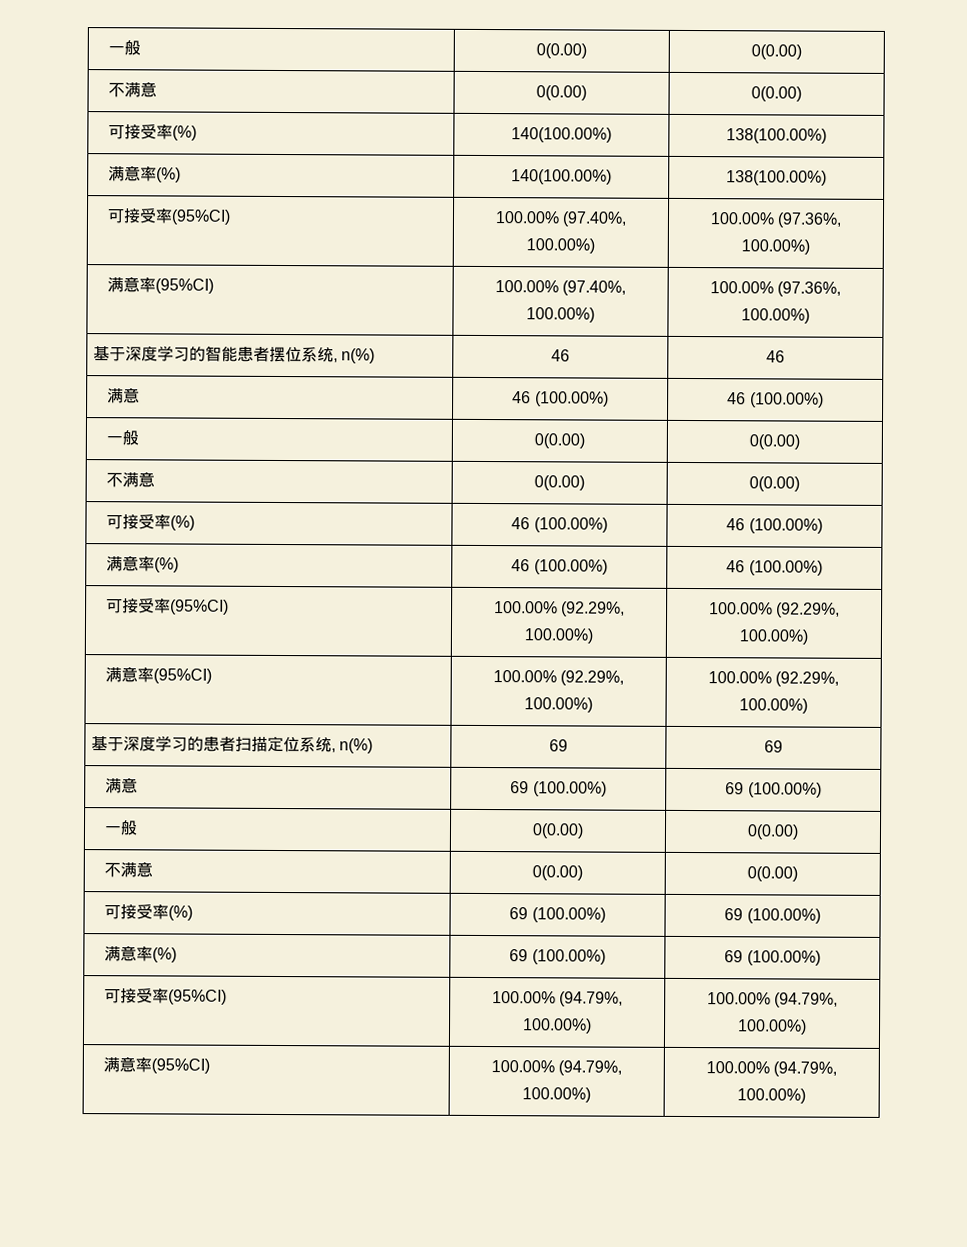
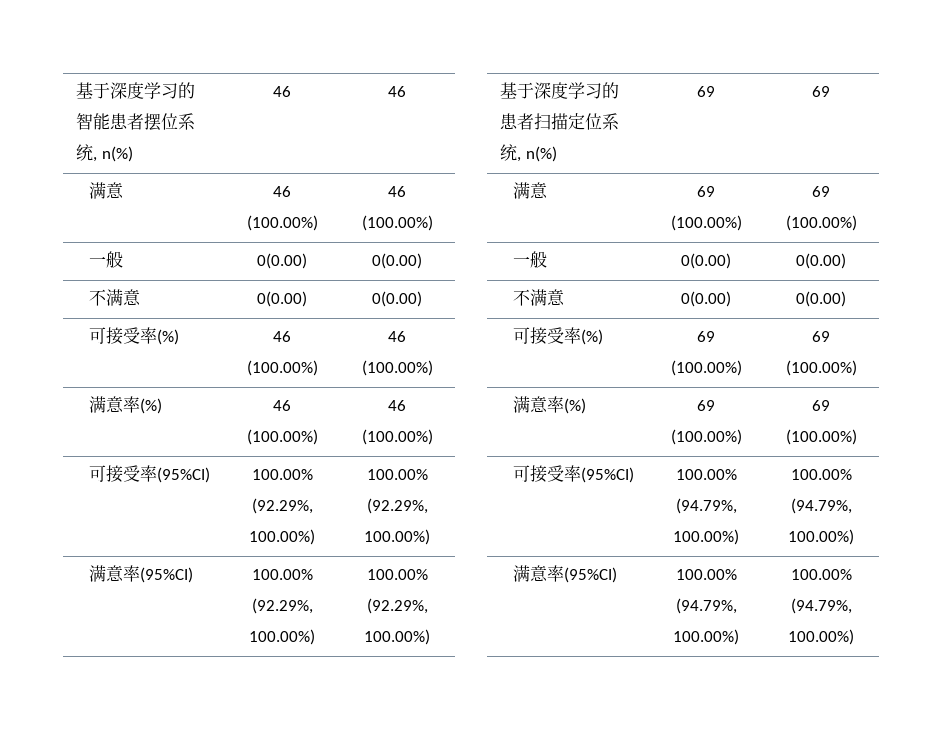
[107,39,141,56] [536,43,587,59] [751,44,802,60] [107,81,157,98] [536,85,587,101] [751,86,802,102] [107,124,197,141] [511,127,612,143] [726,128,827,144] [107,165,181,183] [511,169,612,185] [726,170,827,186] [106,208,231,225] [494,211,628,227] [526,238,595,254] [709,212,843,228] [741,239,810,255] [106,276,214,294] [494,280,627,296] [526,307,595,323] [709,281,842,297] [741,308,810,324] 一般 | 0(0.00) | 0(0.00) // 不满意 | 0(0.00) | 0(0.00) // 可接受率(%) | 140(100.00%) | 138(100.00%) // 满意率(%) | 140(100.00%) | 138(100.00%) // 可接受率(95%CI) | 100.00% (97.40%, 100.00%) | 100.00% (97.36%, 100.00%) // 满意率(95%CI) | 100.00% (97.40%, 100.00%) | 100.00% (97.36%, 100.00%) // -> (76, 90) none

